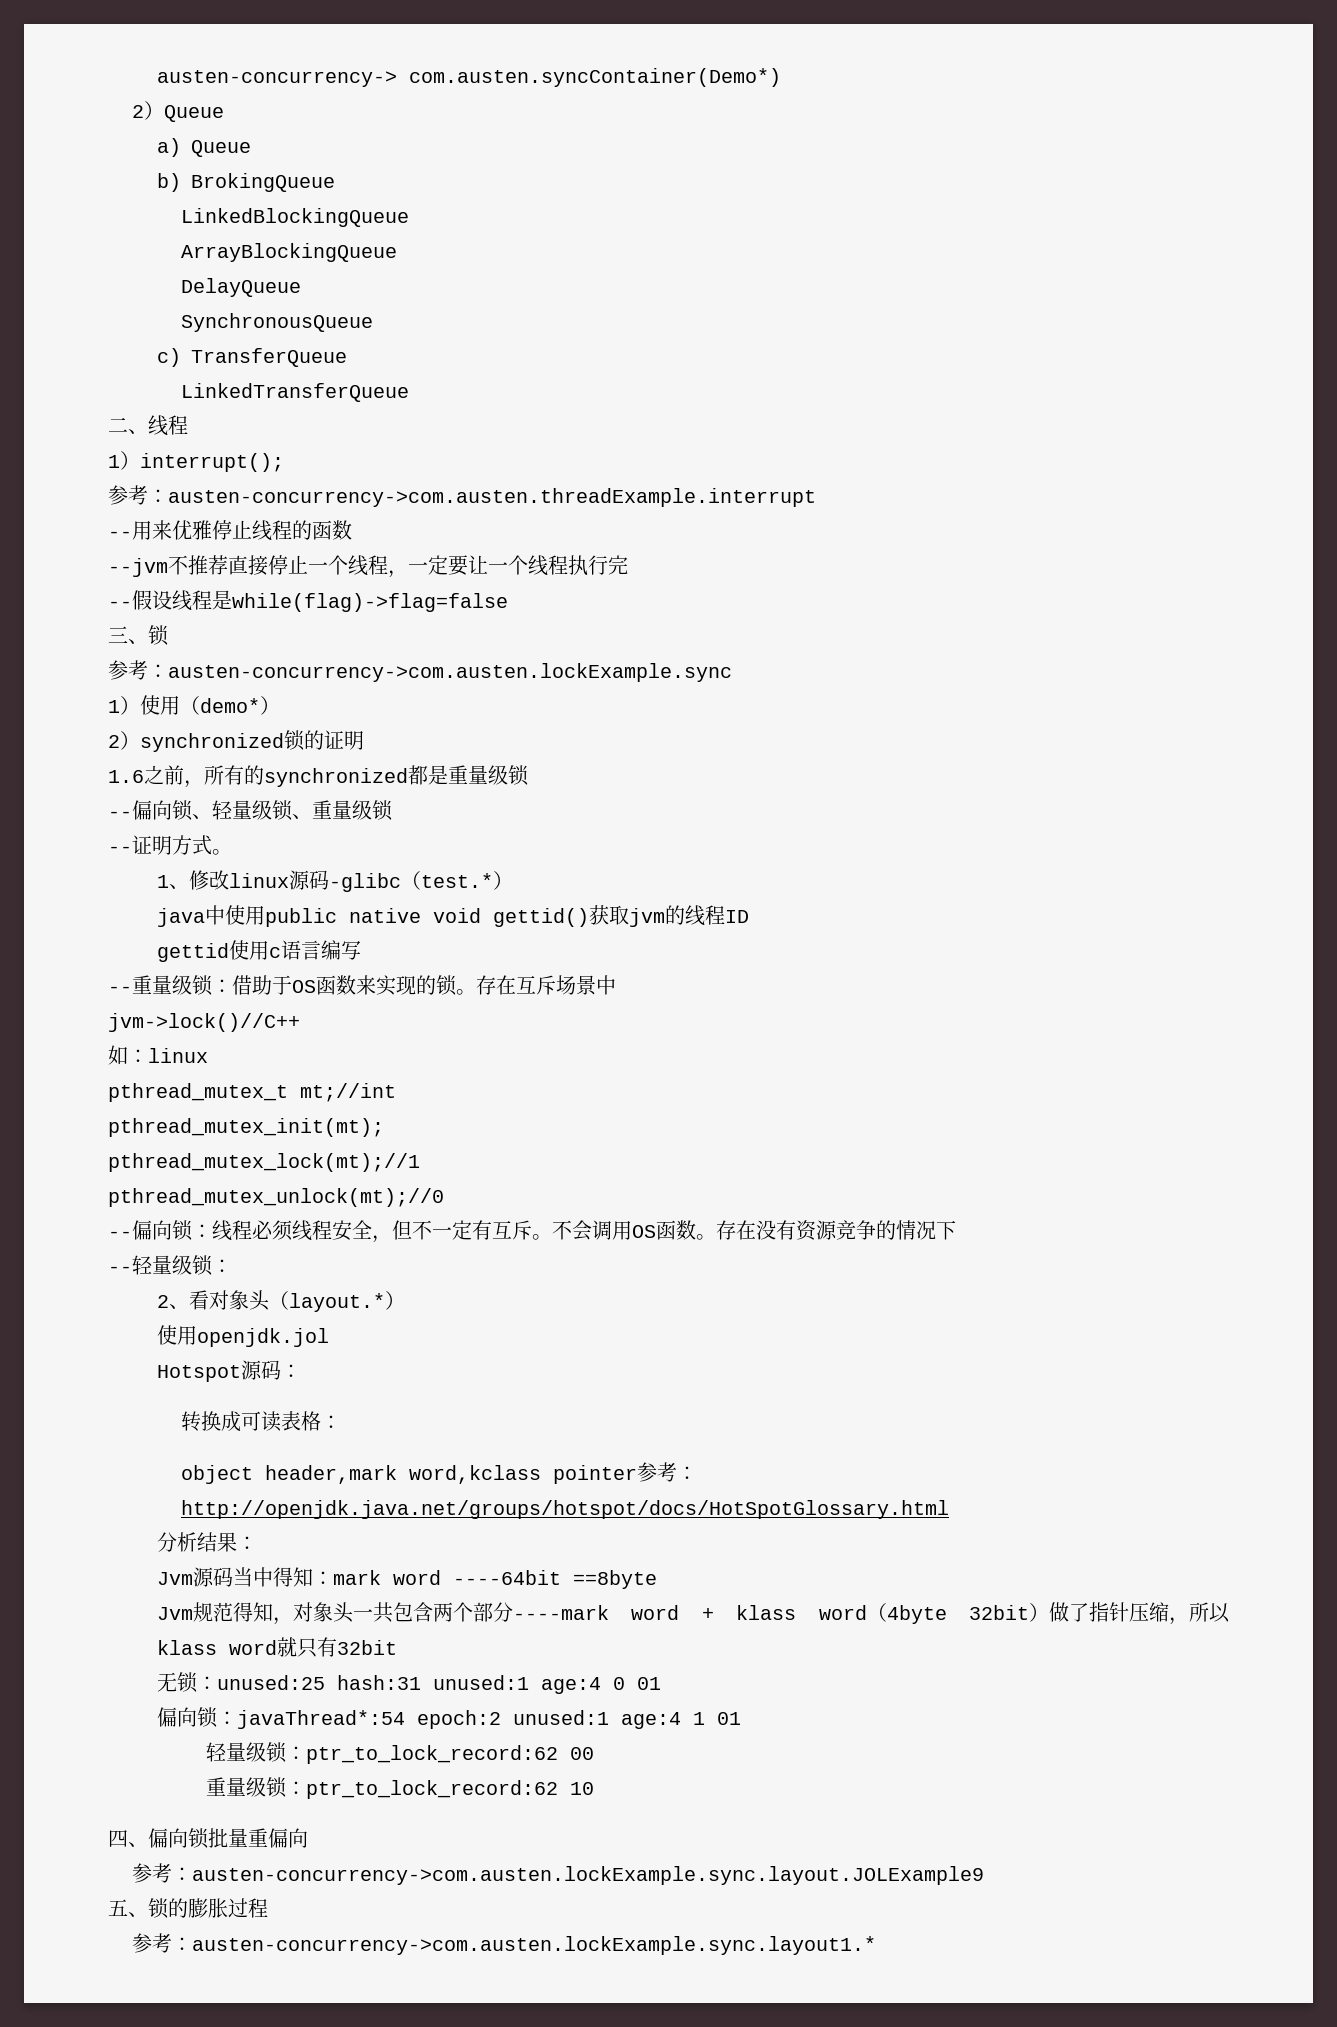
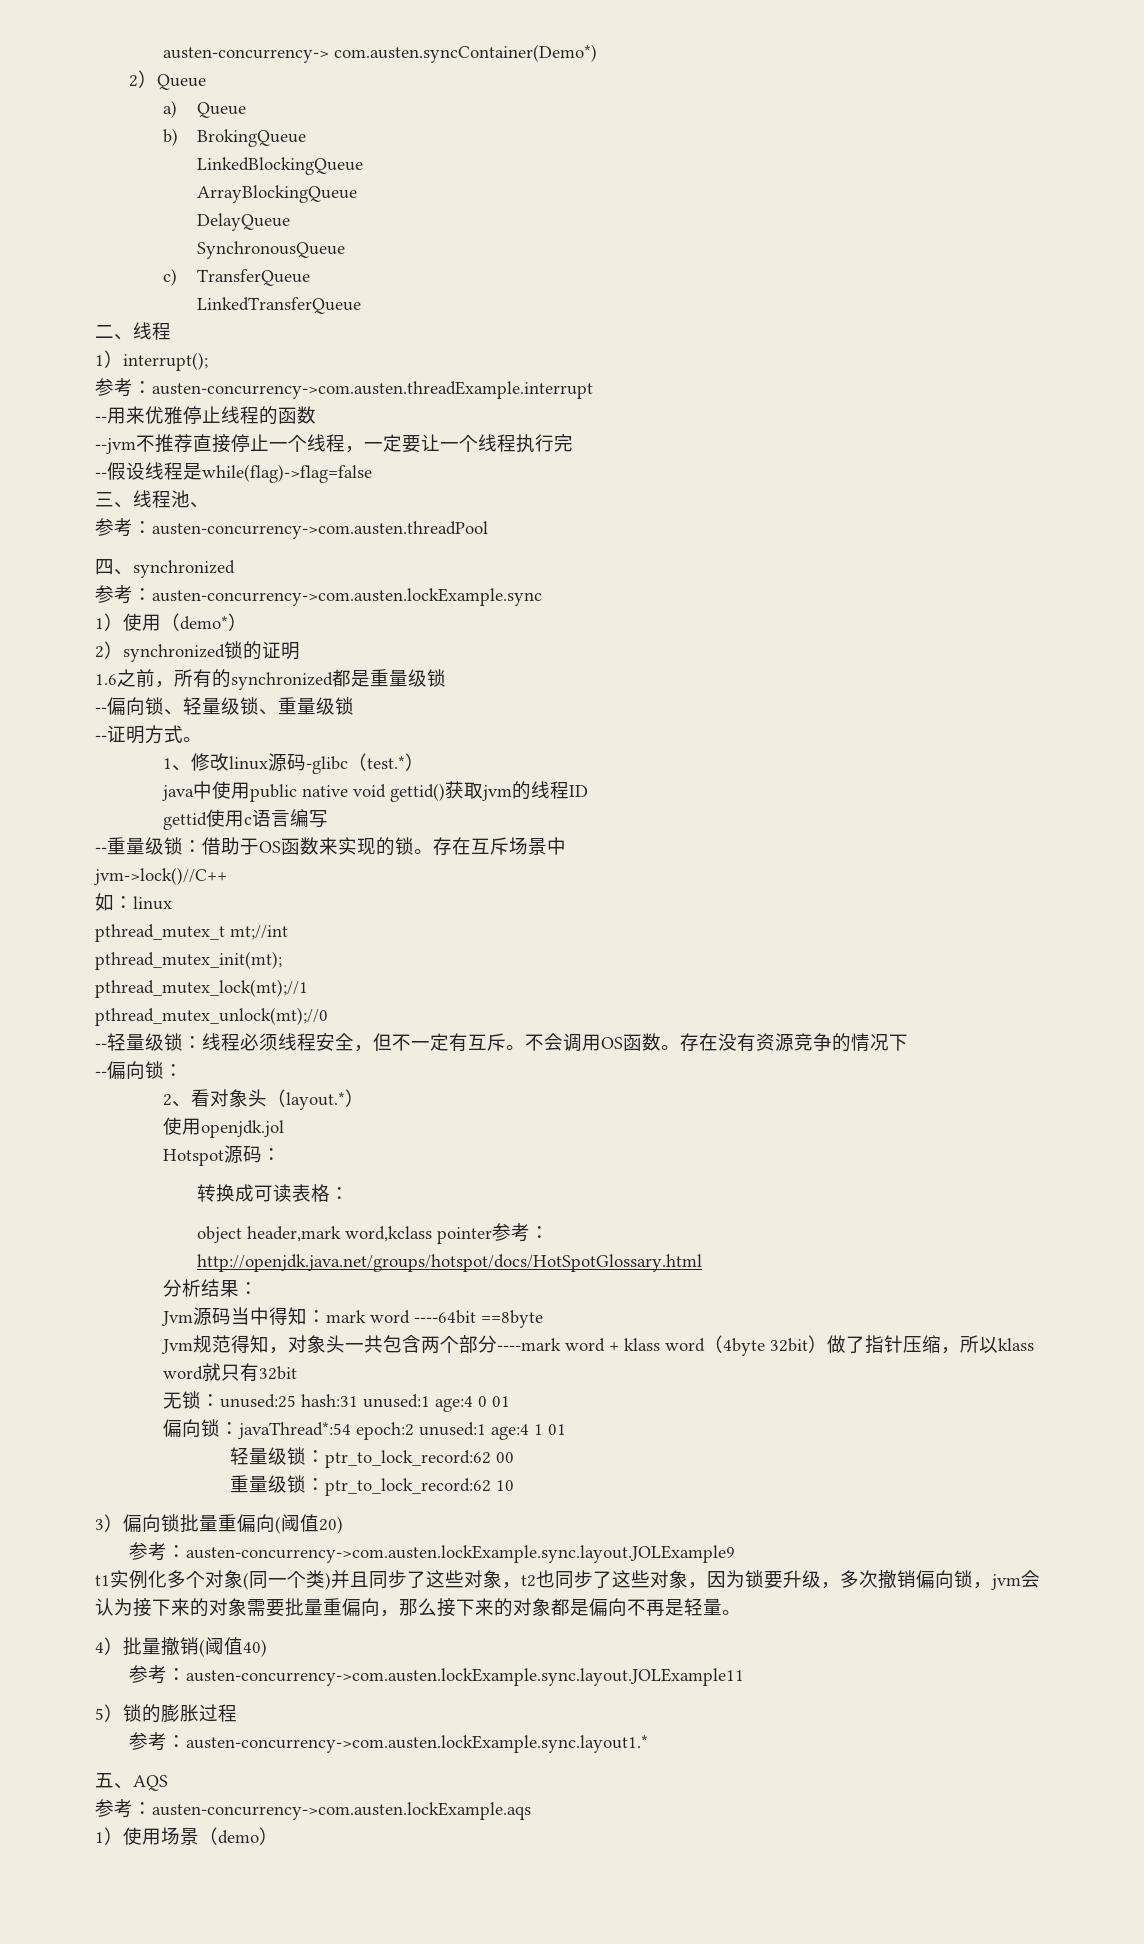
[148,625,169,646] 锁 -> [133,490,209,508] [95,518,488,539] [95,559,235,578] 线程池、 // 参考：austen-concurrency->com.austen.threadPool // 四、synchronized
[132,1220,172,1240] 偏向 -> [107,1033,164,1051] 轻量级
[132,1255,192,1275] 轻量级 -> [107,1061,145,1080] 偏向
[108,1830,148,1847] 四、 -> [95,1514,123,1532] 3）
(308, 1838) none -> [275,1514,343,1534] (阈值20)
[108,1899,148,1917] 五、 -> [95,1570,1040,1590] [95,1598,741,1617] [95,1637,267,1657] [128,1665,744,1686] [95,1704,123,1722] t1实例化多个对象(同一个类)并且同步了这些对象，t2也同步了这些对象，因为锁要升级，多次撤销偏向锁，jvm会认为接下来的对象需要批量重偏向，那么接下来的对象都是偏向不再是轻量。 // 4）批量撤销(阈值40) // 参考：austen-concurrency->com.austen.lockExample.sync.layout.JOLExample11 // 5）
(877, 1945) none -> [95,1773,168,1791] [95,1799,531,1820] [95,1827,278,1845] // 五、AQS // 参考：austen-concurrency->com.austen.lockExample.aqs // 1）使用场景（demo）

